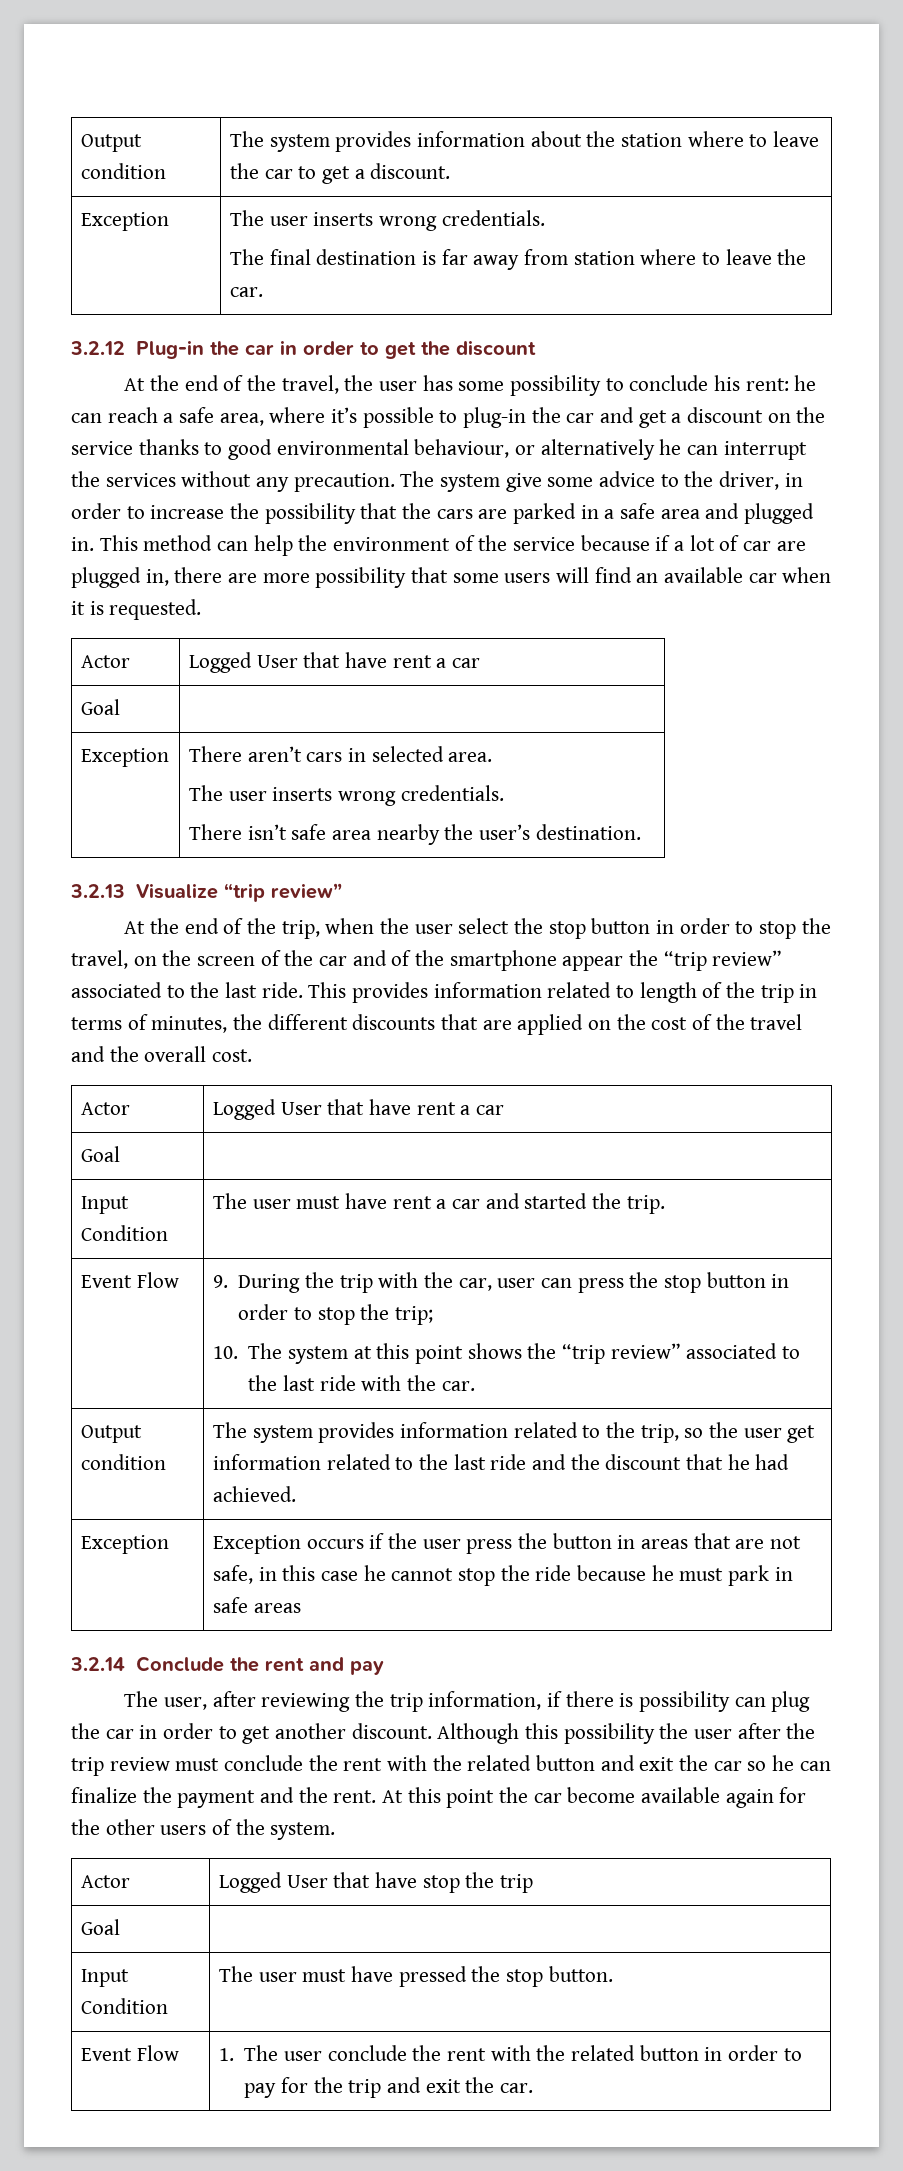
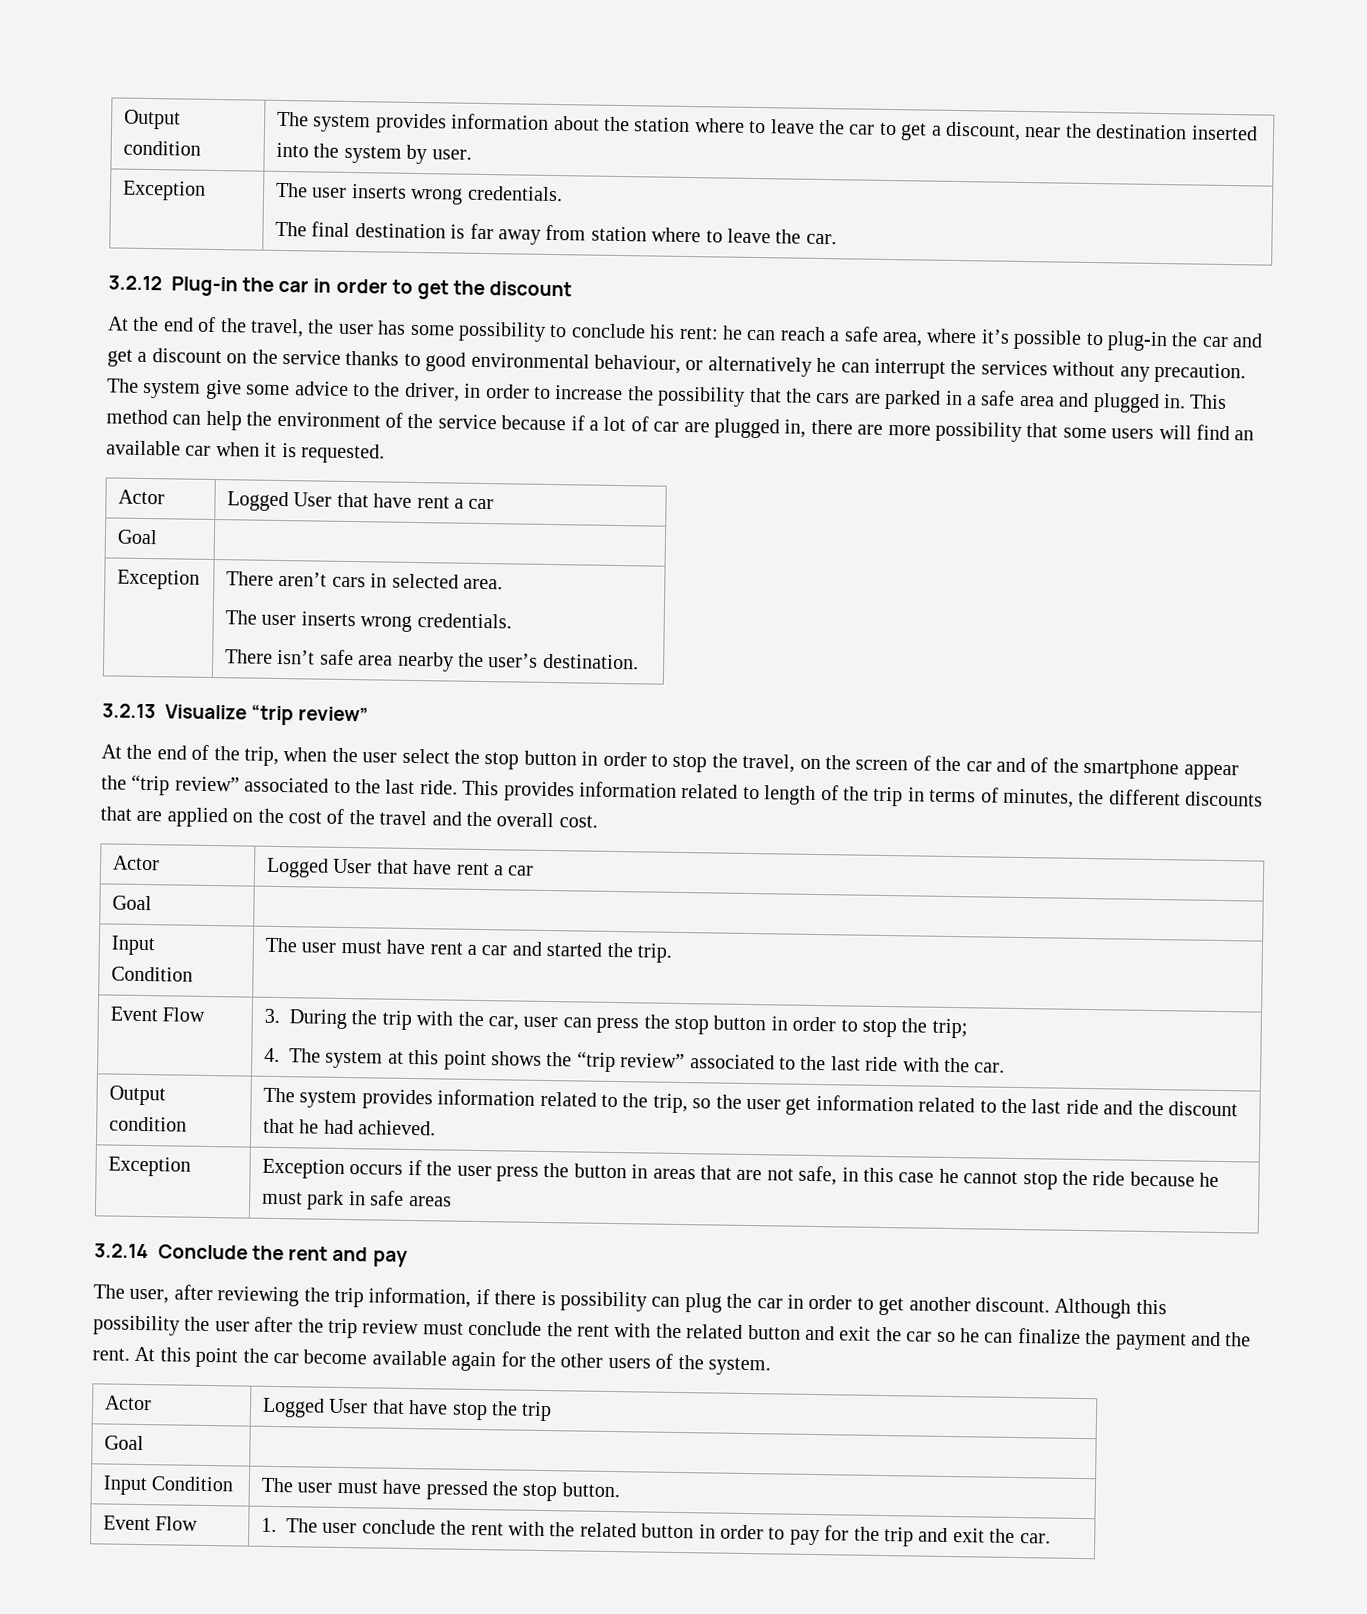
[370,163,451,179] discount. -> [945,121,1258,141] [276,142,472,165] discount, near the destination inserted into the system by user.
[212,1275,228,1288] 9. -> [264,1008,281,1024] 3.
[212,1346,238,1359] 10. -> [264,1047,281,1063] 4.

